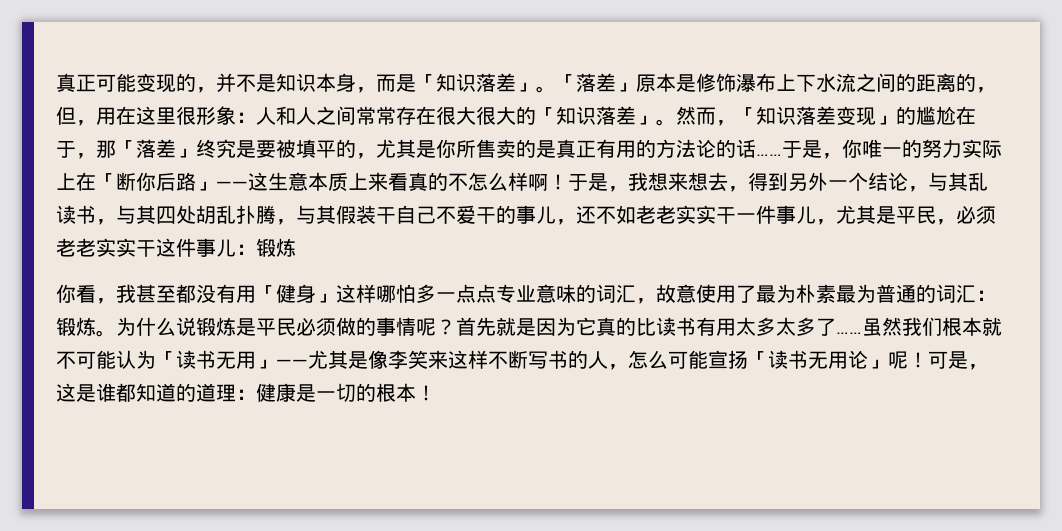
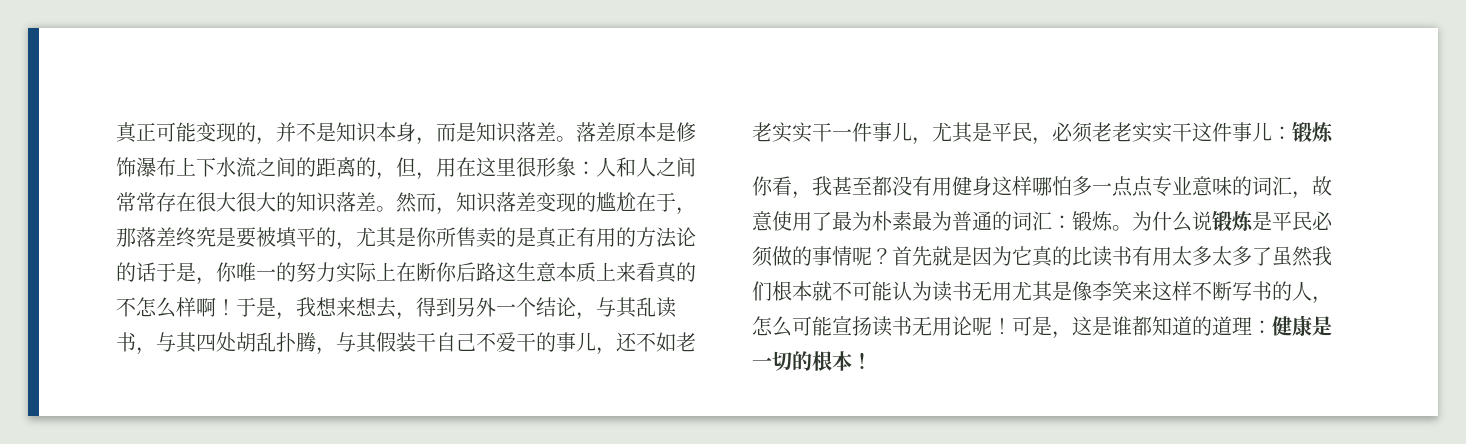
[416,73,636,93] 「知识落差」。「落差」 -> [476,122,616,143] 知识落差。落差
[536,106,656,125] 「知识落差」 -> [296,192,376,213] 知识落差
[736,107,756,123] 「 -> (456, 211) none
[876,115,896,125] 」 -> (576, 202) none
[116,139,196,158] 「落差」 -> [136,227,176,247] 落差
[756,154,782,156] …… -> (156, 272) none
[96,173,116,189] 「 -> (416, 272) none
[196,181,248,191] 」—— -> (496, 272) none
[256,284,336,303] 「健身」 -> [952,176,992,196] 健身
[836,332,862,334] …… -> (1272, 256) none
[156,350,308,369] 「读书无用」—— -> [932,281,1012,302] 读书无用
[748,351,768,367] 「 -> (872, 326) none
[868,359,888,369] 」 -> (972, 326) none

